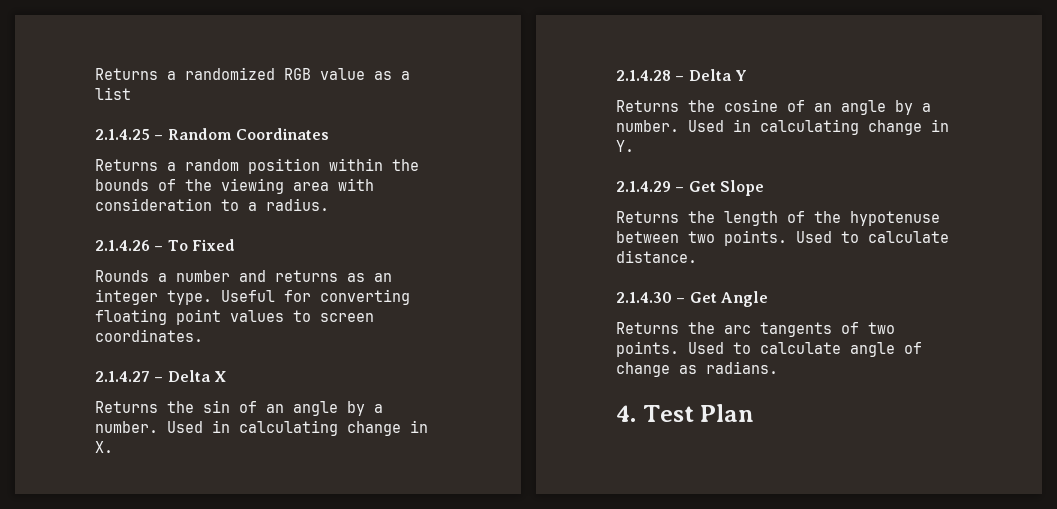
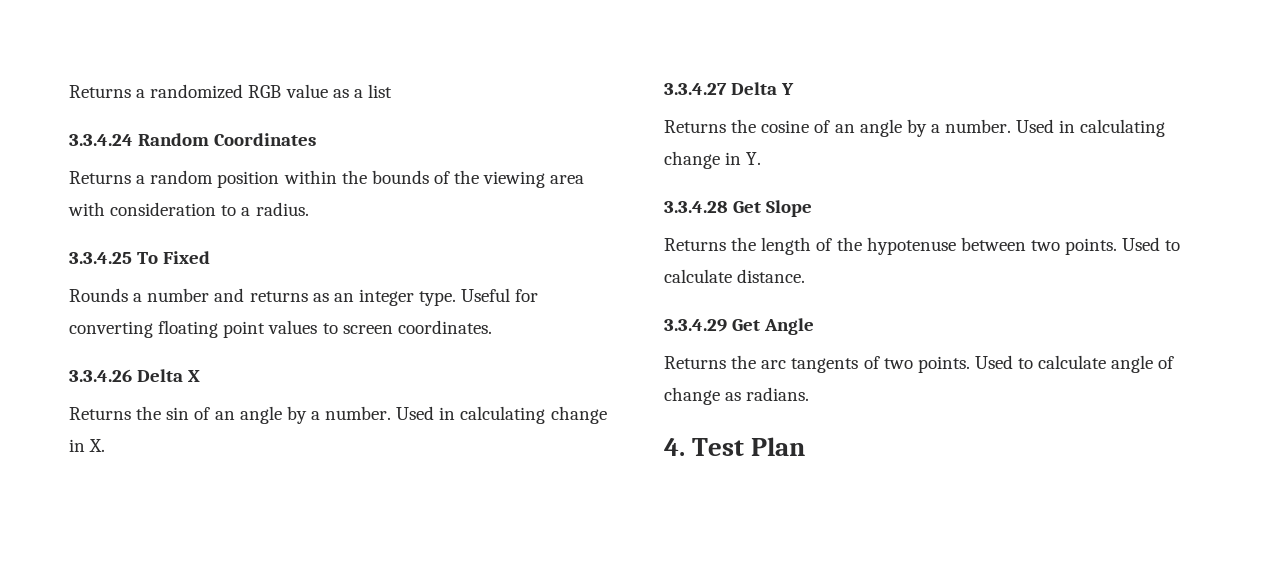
[95,129,164,140] 2.1.4.25 – -> [69,134,133,146] 3.3.4.24
[95,240,164,251] 2.1.4.26 – -> [69,252,132,264] 3.3.4.25
[95,371,164,382] 2.1.4.27 – -> [69,369,132,382] 3.3.4.26
[616,70,685,81] 2.1.4.28 – -> [664,83,727,95] 3.3.4.27
[616,181,685,192] 2.1.4.29 – -> [664,201,728,213] 3.3.4.28
[616,292,686,303] 2.1.4.30 – -> [664,319,727,332] 3.3.4.29

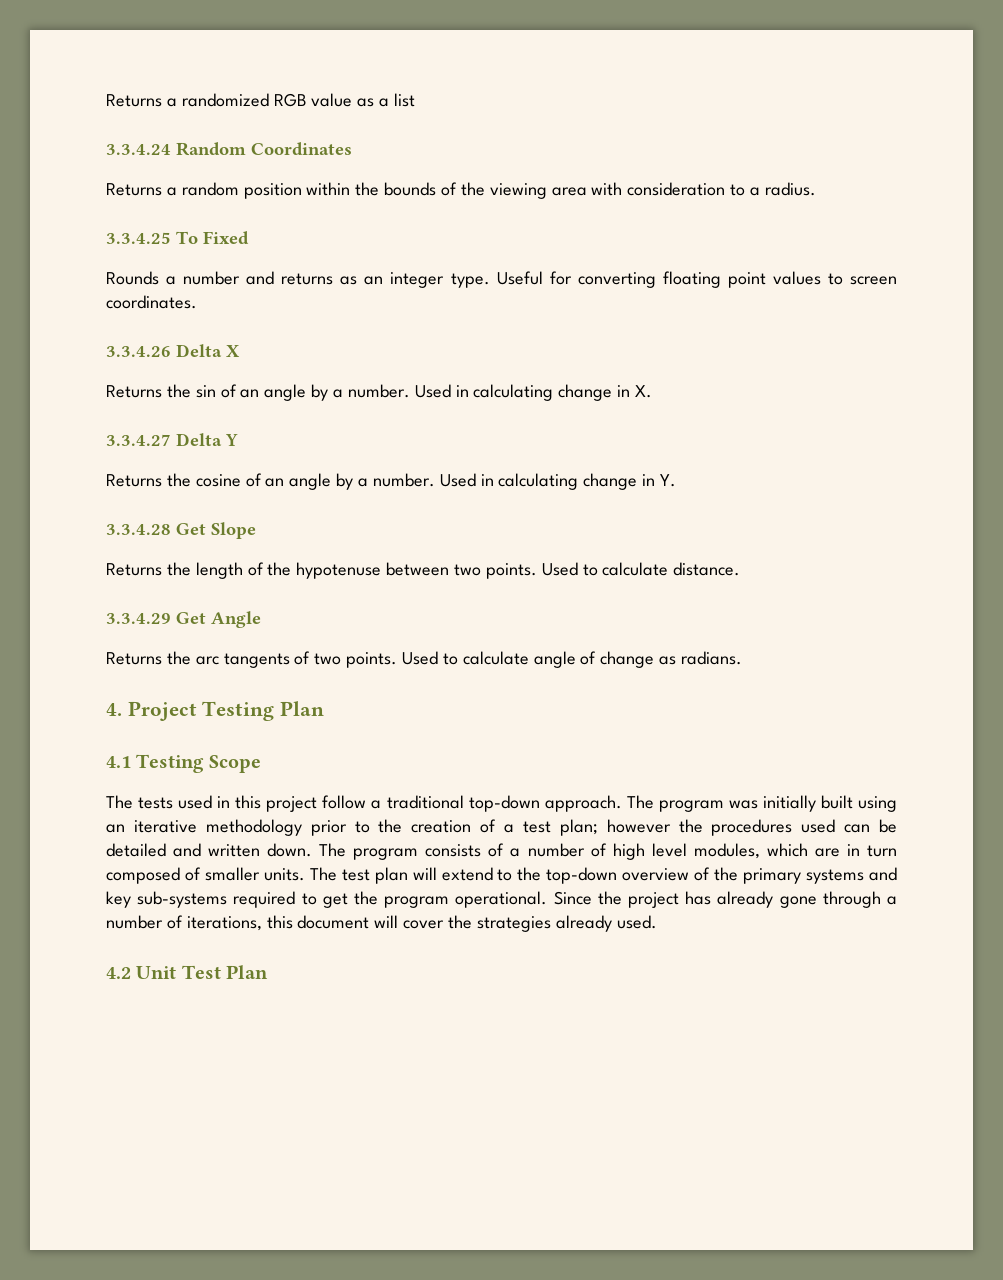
(685, 447) none -> [127,701,325,721] [106,754,261,773] [106,795,897,812] [106,819,897,836] [106,843,897,860] [106,867,898,884] [106,891,898,908] [106,915,657,932] [106,966,177,979] Project Testing Plan // 4.1 Testing Scope // The tests used in this project follow a traditional top-down approach. The program was initially built using an iterative methodology prior to the creation of a test plan; however the procedures used can be detailed and written down. The program consists of a number of high level modules, which are in turn composed of smaller units. The test plan will extend to the top-down overview of the primary systems and key sub-systems required to get the program operational. Since the project has already gone through a number of iterations, this document will cover the strategies already used. // 4.2 Unit

